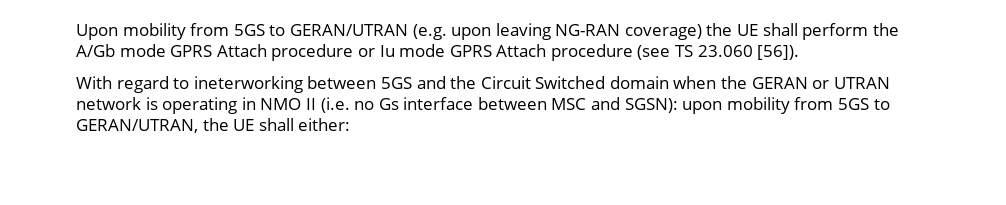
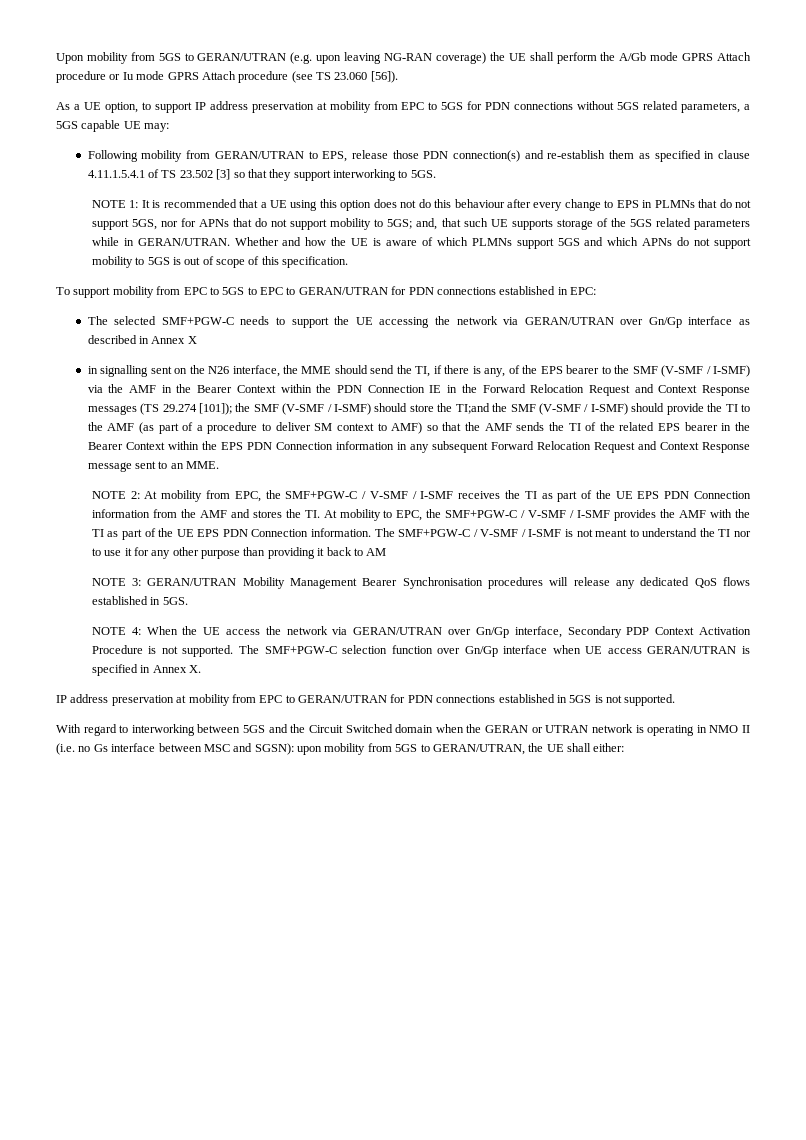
(800, 52) none -> [56,101,750,113] [56,120,170,132] [87,150,750,162] [87,169,436,181] [91,199,752,211] [91,218,750,230] [91,237,752,249] [91,256,349,268] [56,286,596,298] [87,316,750,328] [87,335,197,344] [87,365,751,377] [87,384,750,396] [87,403,750,415] [87,422,750,434] [87,441,750,453] [87,461,220,472] [91,490,751,502] [91,509,751,521] [91,528,751,540] [91,547,387,559] [91,577,751,589] [91,596,188,605] [91,626,751,638] [91,645,750,657] [91,664,201,676] [56,694,676,706] // As a UE option, to support IP address preservation at mobility from EPC to 5GS for PDN connections without 5GS related parameters, a 5GS capable UE may: // Following mobility from GERAN/UTRAN to EPS, release those PDN connection(s) and re-establish them as specified in clause 4.11.1.5.4.1 of TS 23.502 [3] so that they support interworking to 5GS. // NOTE 1: It is recommended that a UE using this option does not do this behaviour after every change to EPS in PLMNs that do not support 5GS, nor for APNs that do not support mobility to 5GS; and, that such UE supports storage of the 5GS related parameters while in GERAN/UTRAN. Whether and how the UE is aware of which PLMNs support 5GS and which APNs do not support mobility to 5GS is out of scope of this specification. // To support mobility from EPC to 5GS to EPC to GERAN/UTRAN for PDN connections established in EPC: // The selected SMF+PGW-C needs to support the UE accessing the network via GERAN/UTRAN over Gn/Gp interface as described in Annex X // in signalling sent on the N26 interface, the MME should send the TI, if there is any, of the EPS bearer to the SMF (V-SMF / I-SMF) via the AMF in the Bearer Context within the PDN Connection IE in the Forward Relocation Request and Context Response messages (TS 29.274 [101]); the SMF (V-SMF / I-SMF) should store the TI;and the SMF (V-SMF / I-SMF) should provide the TI to the AMF (as part of a procedure to deliver SM context to AMF) so that the AMF sends the TI of the related EPS bearer in the Bearer Context within the EPS PDN Connection information in any subsequent Forward Relocation Request and Context Response message sent to an MME. // NOTE 2: At mobility from EPC, the SMF+PGW-C / V-SMF / I-SMF receives the TI as part of the UE EPS PDN Connection information from the AMF and stores the TI. At mobility to EPC, the SMF+PGW-C / V-SMF / I-SMF provides the AMF with the TI as part of the UE EPS PDN Connection information. The SMF+PGW-C / V-SMF / I-SMF is not meant to understand the TI nor to use it for any other purpose than providing it back to AM // NOTE 3: GERAN/UTRAN Mobility Management Bearer Synchronisation procedures will release any dedicated QoS flows established in 5GS. // NOTE 4: When the UE access the network via GERAN/UTRAN over Gn/Gp interface, Secondary PDP Context Activation Procedure is not supported. The SMF+PGW-C selection function over Gn/Gp interface when UE access GERAN/UTRAN is specified in Annex X. // IP address preservation at mobility from EPC to GERAN/UTRAN for PDN connections established in 5GS is not supported.
[193,76,303,93] ineterworking -> [131,724,195,736] interworking

